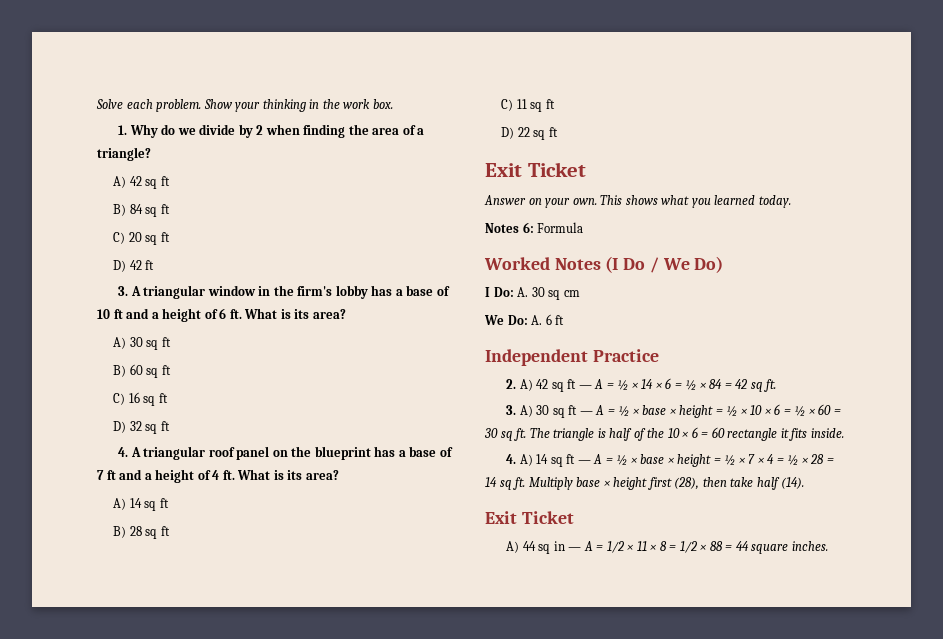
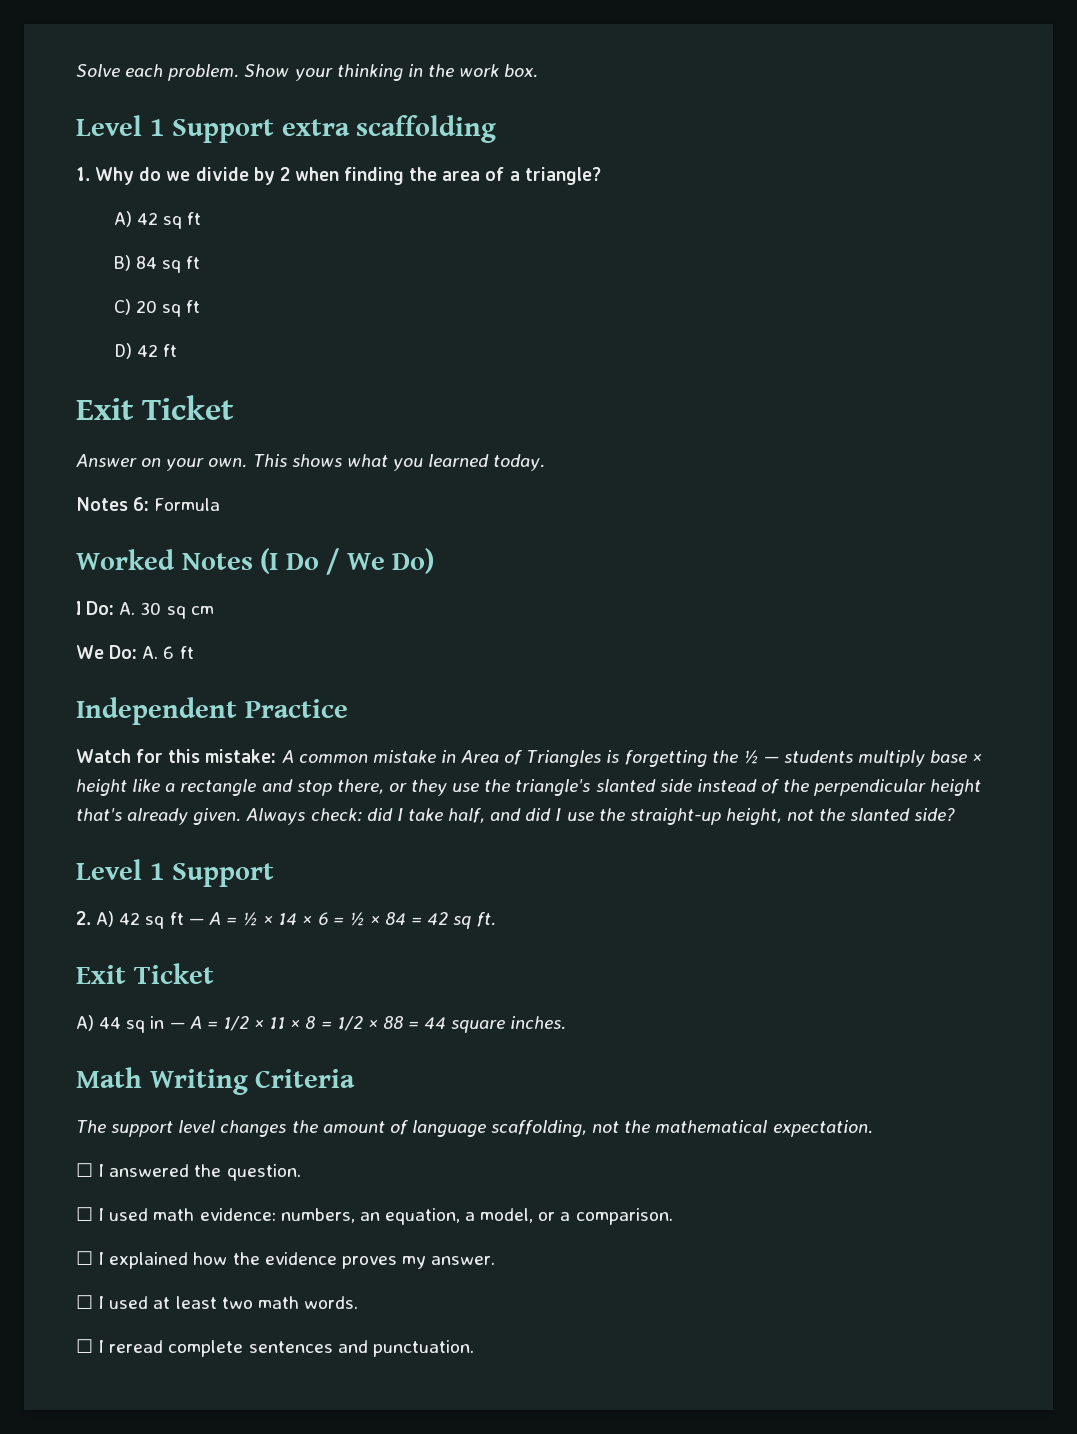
(393, 104) none -> [76,115,497,143] // Level 1 Support extra scaffolding
[118,285,450,299] [97,308,346,322] [113,337,171,350] [113,364,171,378] [113,392,168,406] [113,421,170,434] [118,446,453,460] [97,469,339,483] [113,498,169,511] [113,526,170,539] [501,99,555,112] [501,127,558,140] // 3. A triangular window in the firm's lobby has a base of 10 ft and a height of 6 ft. What is its area? // A) 30 sq ft // B) 60 sq ft // C) 16 sq ft // D) 32 sq ft // 4. A triangular roof panel on the blueprint has a base of 7 ft and a height of 4 ft. What is its area? // A) 14 sq ft // B) 28 sq ft // C) 11 sq ft // D) 22 sq ft -> (177, 350) none
(659, 355) none -> [76,749,983,767] [76,779,982,796] [76,808,956,825] [76,859,275,887] // Watch for this mistake: A common mistake in Area of Triangles is forgetting the ½ — students multiply base × height like a rectangle and stop there, or they use the triangle's slanted side instead of the perpendicular height that's already given. Always check: did I take half, and did I use the straight-up height, not the slanted side? // Level 1 Support
[506,404,841,418] [484,427,844,441] [506,454,834,467] [485,477,805,490] // 3. A) 30 sq ft — A = ½ × base × height = ½ × 10 × 6 = ½ × 60 = 30 sq ft. The triangle is half of the 10 × 6 = 60 rectangle it fits inside. // 4. A) 14 sq ft — A = ½ × base × height = ½ × 7 × 4 = ½ × 28 = 14 sq ft. Multiply base × height first (28), then take half (14). -> (496, 919) none
(828, 546) none -> [76,1067,356,1095] [76,1120,873,1137] [76,1163,301,1181] [76,1207,673,1225] [76,1251,496,1269] [76,1295,358,1309] [76,1339,474,1357] // Math Writing Criteria // The support level changes the amount of language scaffolding, not the mathematical expectation. // ☐ I answered the question. // ☐ I used math evidence: numbers, an equation, a model, or a comparison. // ☐ I explained how the evidence proves my answer. // ☐ I used at least two math words. // ☐ I reread complete sentences and punctuation.

